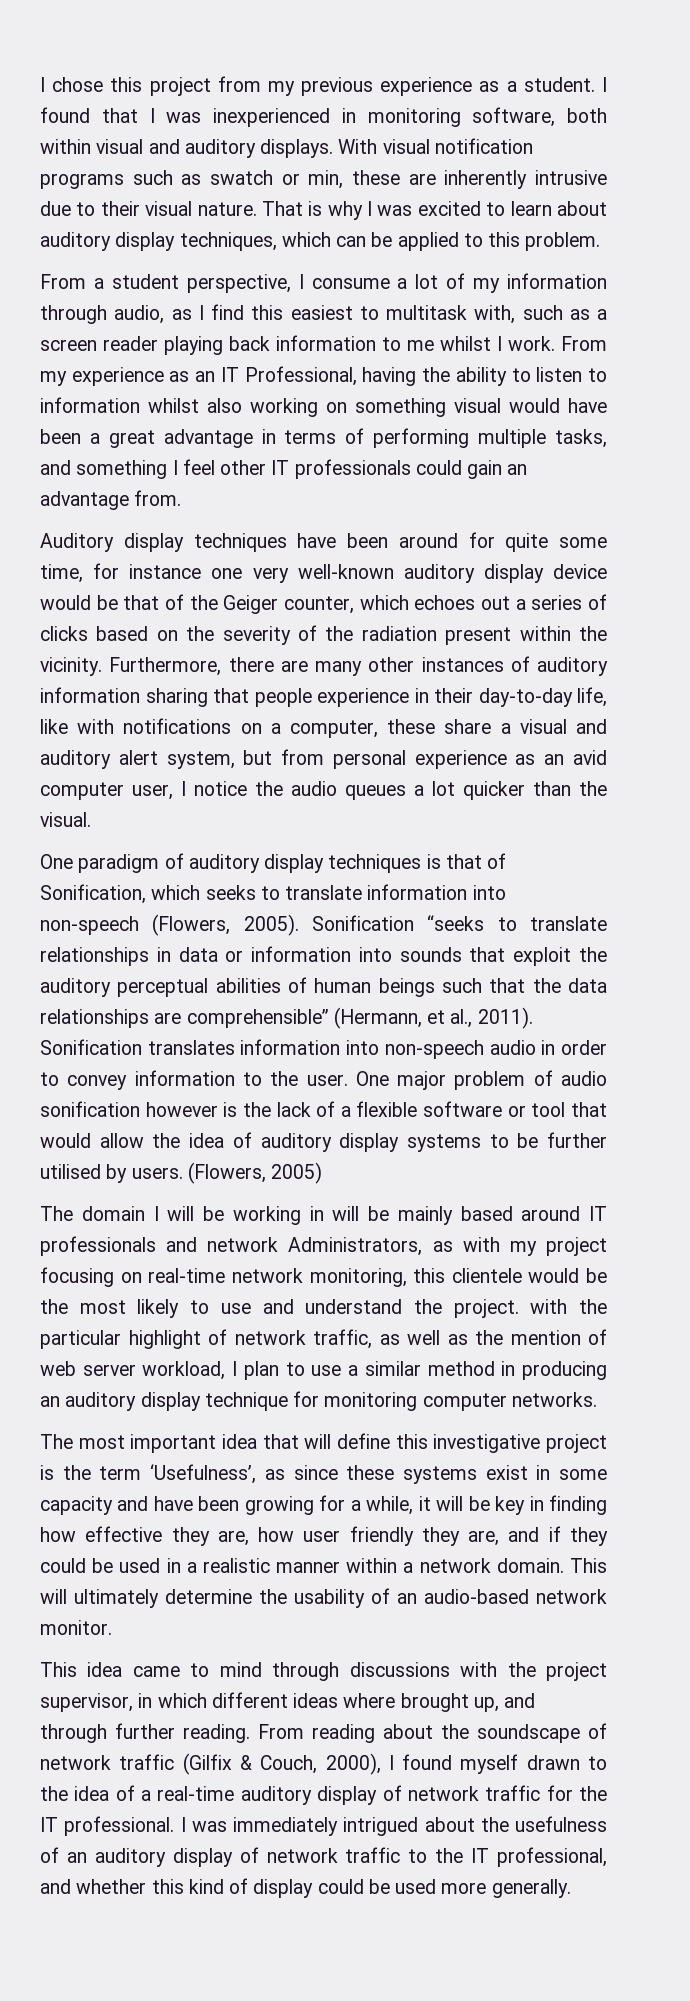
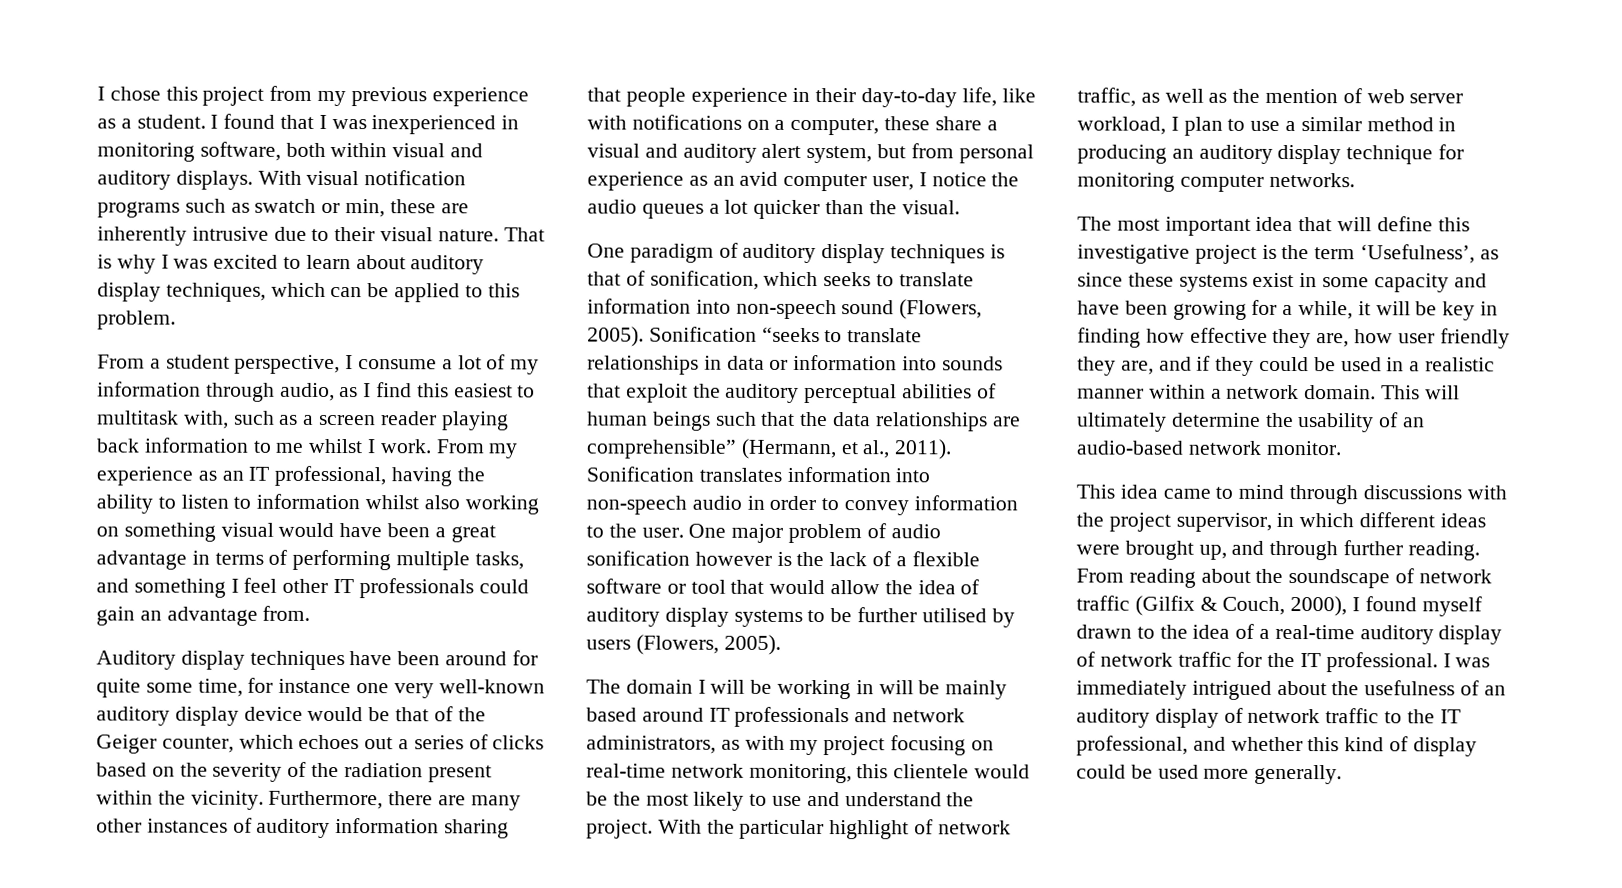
[244,366,357,386] Professional, -> [274,465,387,487] professional,
[40,884,146,904] Sonification, -> [649,270,759,290] sonification,
(139, 925) none -> [841,300,895,315] sound
[131,1162,323,1184] users. (Flowers, 2005) -> [586,634,781,655] users (Flowers, 2005).
[288,1237,423,1256] Administrators, -> [586,735,716,754] administrators,
[530,1299,568,1314] with -> [657,819,702,834] With
[343,1693,396,1708] where -> [1076,544,1120,555] were

